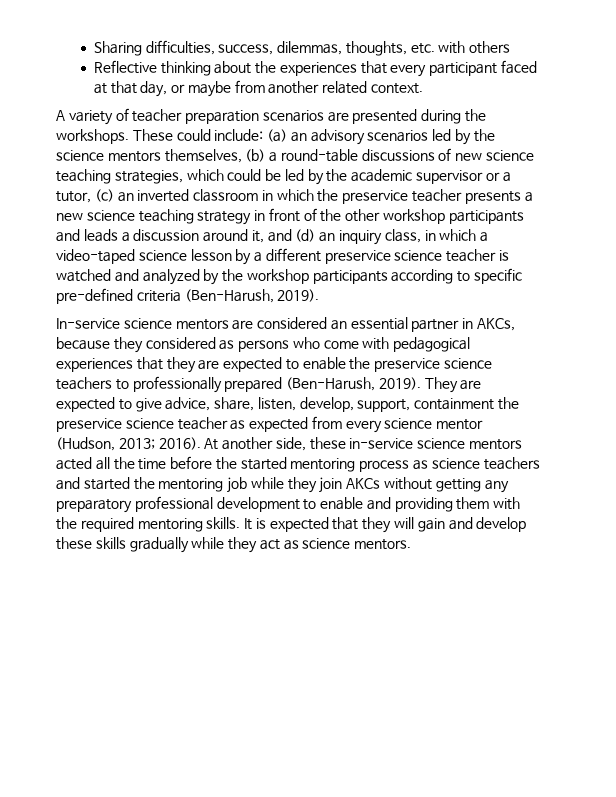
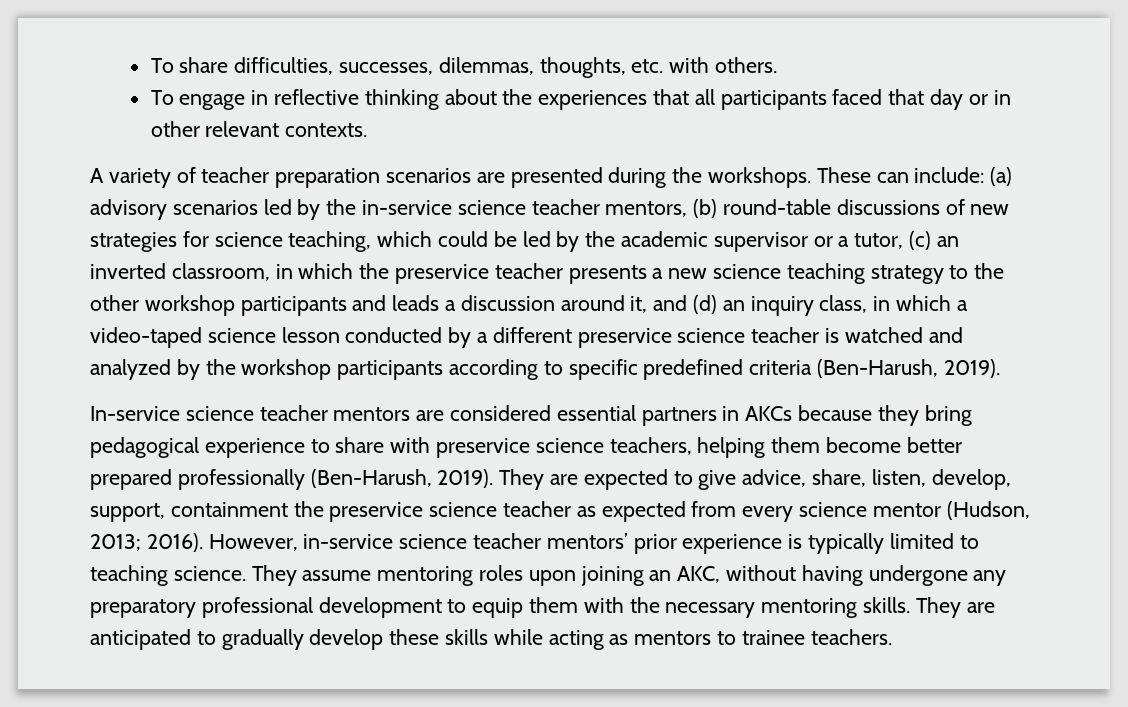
[93,40,511,56] [93,60,157,74] Sharing difficulties, success, dilemmas, thoughts, etc. with others // Reflective -> [150,57,777,78] [150,89,359,110] To share difficulties, successes, dilemmas, thoughts, etc. with others. // To engage in reflective
[390,60,538,77] [93,80,424,97] every participant faced at that day, or maybe from another related context. -> [694,89,1011,110] [150,121,368,137] all participants faced that day or in other relevant contexts.
[176,129,211,141] could -> [876,172,909,183] can
[290,132,307,142] an -> (1013, 176) none
[56,148,535,163] [56,169,183,184] science mentors themselves, (b) a round-table discussions of new science teaching strategies, -> [362,199,1010,218] [90,231,372,252] in-service science teacher mentors, (b) round-table discussions of new strategies for science teaching,
[193,189,259,202] classroom -> [171,263,270,281] classroom,
[254,208,317,222] in front of -> [949,265,969,279] to
(232, 255) none -> [345,327,443,343] conducted
[56,288,133,304] pre-defined -> [643,359,744,380] predefined
(172, 323) none -> [259,405,328,421] teacher
[330,317,516,332] [56,337,471,353] [56,357,493,373] [56,376,283,393] an essential partner in AKCs, because they considered as persons who come with pedagogical experiences that they are expected to enable the preservice science teachers to professionally prepared -> [556,405,972,426] [90,437,962,458] [90,469,305,490] essential partners in AKCs because they bring pedagogical experience to share with preservice science teachers, helping them become better prepared professionally
[204,437,523,451] [56,456,540,472] [56,477,481,493] At another side, these in-service science mentors acted all the time before the started mentoring process as science teachers and started the mentoring job while they join AKCs without getting -> [208,533,979,554] [90,565,968,586] However, in-service science teacher mentors’ prior experience is typically limited to teaching science. They assume mentoring roles upon joining an AKC, without having undergone
[320,497,453,512] enable and providing -> [472,598,524,618] equip
[80,517,134,532] required -> [665,602,756,618] necessary
[244,517,527,533] [56,537,412,553] It is expected that they will gain and develop these skills gradually while they act as science mentors. -> [915,597,995,618] [90,629,892,650] They are anticipated to gradually develop these skills while acting as mentors to trainee teachers.

